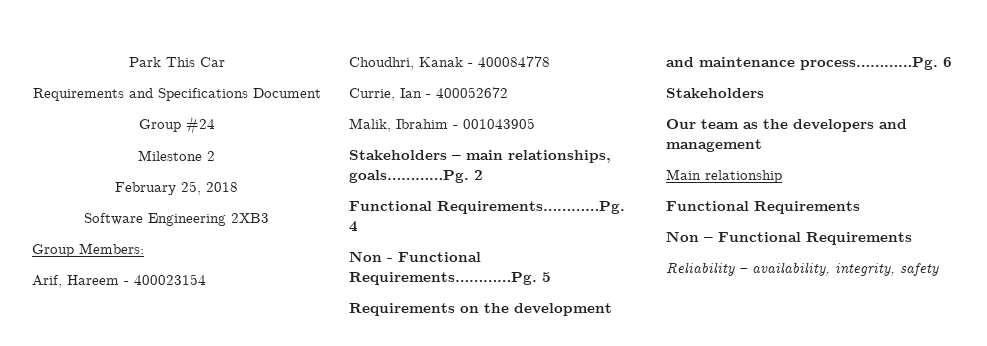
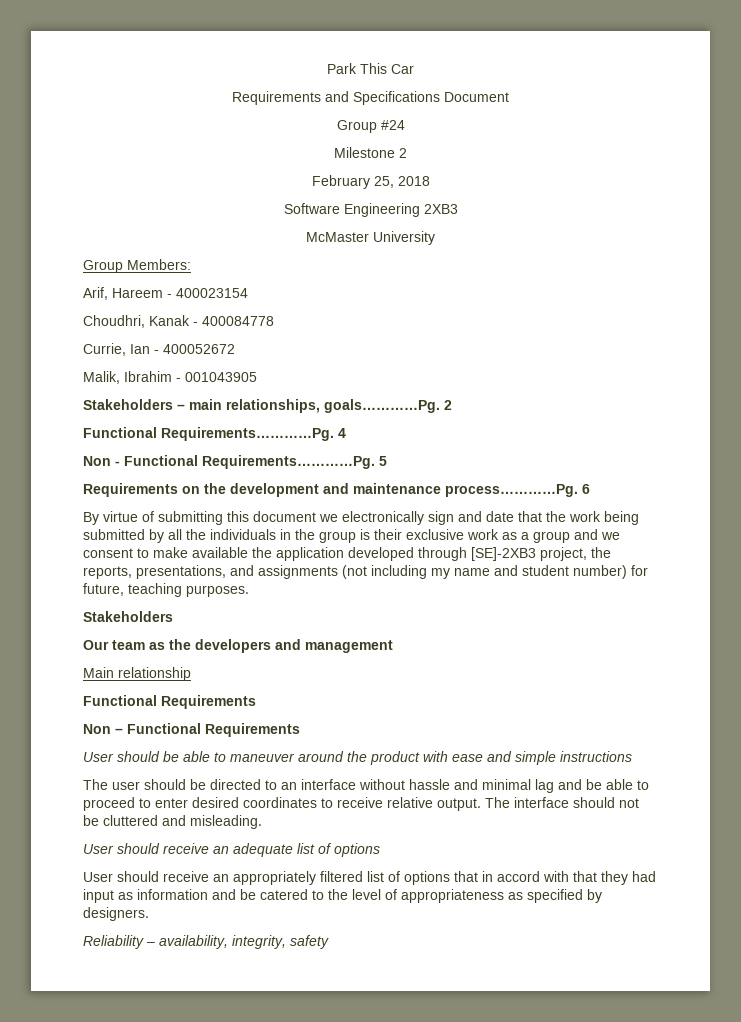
(269, 218) none -> [306,231,435,245] // McMaster University
(952, 62) none -> [83,511,639,525] [83,529,620,543] [83,547,611,561] [83,565,648,579] [83,583,249,597] // By virtue of submitting this document we electronically sign and date that the work being submitted by all the individuals in the group is their exclusive work as a group and we consent to make available the application developed through [SE]-2XB3 project, the reports, presentations, and assignments (not including my name and student number) for future, teaching purposes.
(912, 238) none -> [83,751,632,765] [83,779,649,793] [83,797,639,811] [83,815,262,829] [83,843,380,857] [83,871,656,885] [83,889,602,903] [83,907,149,921] // User should be able to maneuver around the product with ease and simple instructions // The user should be directed to an interface without hassle and minimal lag and be able to proceed to enter desired coordinates to receive relative output. The interface should not be cluttered and misleading. // User should receive an adequate list of options // User should receive an appropriately filtered list of options that in accord with that they had input as information and be catered to the level of appropriateness as specified by designers.

